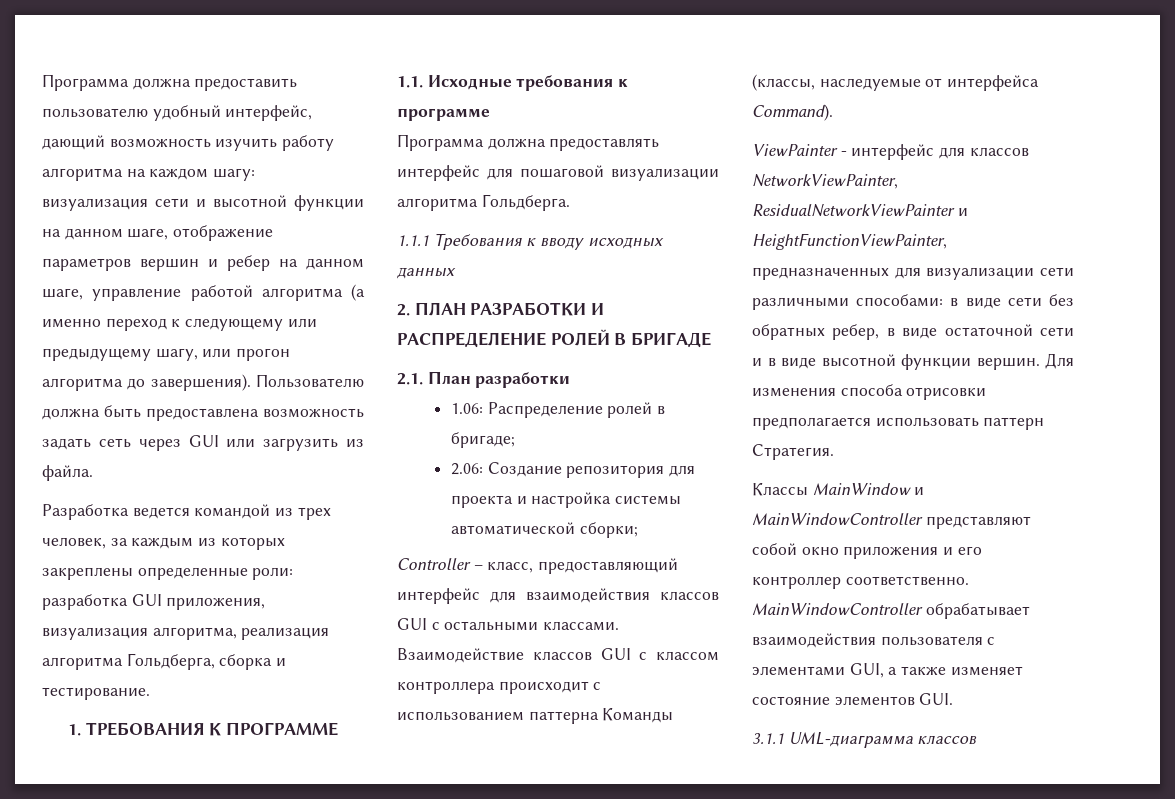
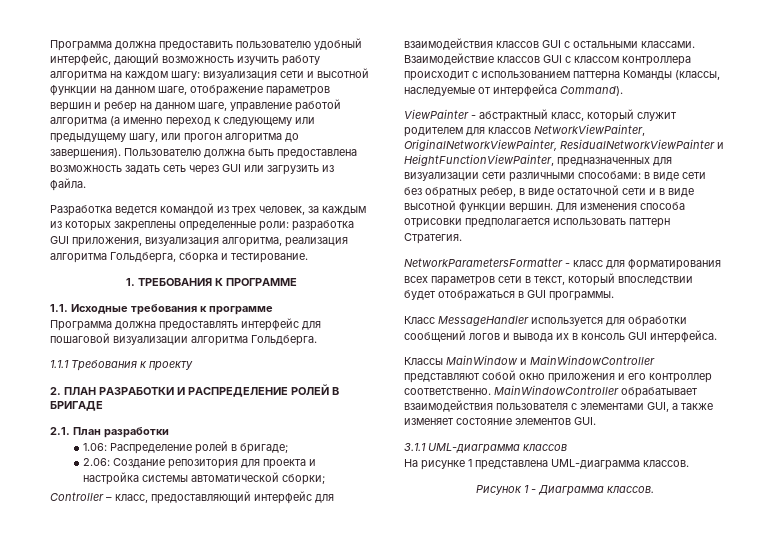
[540,237,664,250] [396,267,456,279] вводу исходных данных -> [149,361,193,371] проекту
[851,144,935,160] интерфейс -> [479,109,677,122] [404,127,463,137] абстрактный класс, который служит родителем
(898, 181) none -> [404,139,557,151] OriginalNetworkViewPainter,
(834, 452) none -> [404,258,721,270] [404,273,693,286] [404,290,614,301] [404,316,687,327] [404,330,717,343] // NetworkParametersFormatter - класс для форматирования всех параметров сети в текст, который впоследствии будет отображаться в GUI программы. // Класс MessageHandler используется для обработки сообщений логов и вывода их в консоль GUI интерфейса.
(978, 740) none -> [404,459,689,470] [476,485,654,496] // На рисунке 1 представлена UML-диаграмма классов. // Рисунок 1 - Диаграмма классов.

